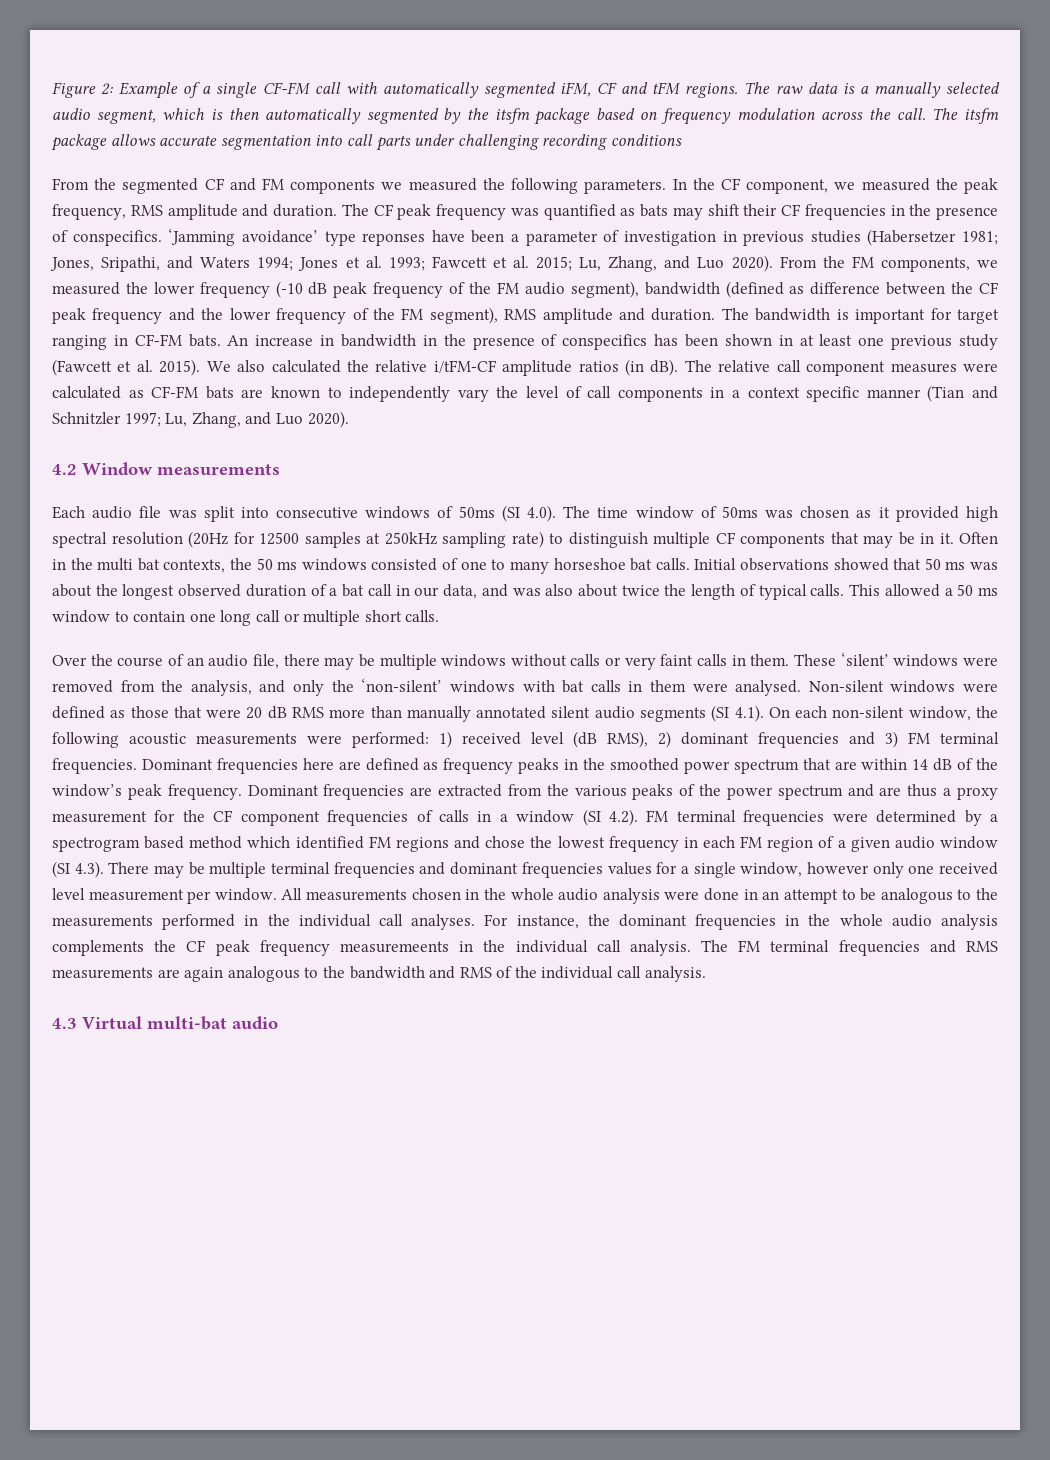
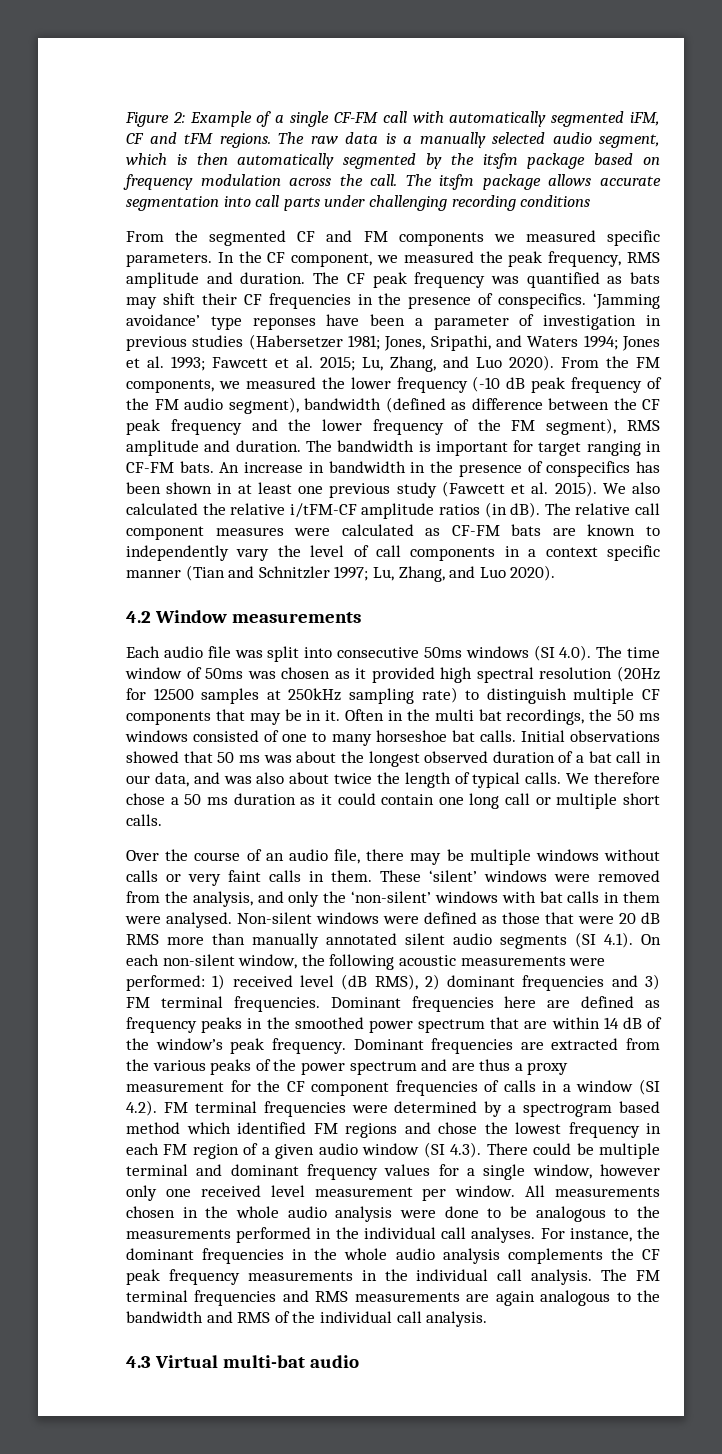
[482,178,579,194] the following -> [606,230,660,246] specific
[365,506,495,519] windows of 50ms -> [423,646,529,658] 50ms windows
[163,559,226,573] contexts, -> [506,709,585,725] recordings,
[849,584,999,597] [52,610,129,623] This allowed a 50 ms window to -> [566,772,661,784] [126,793,376,805] We therefore chose a 50 ms duration as it could
[154,865,185,878] may -> [533,1143,572,1155] could
[333,862,415,878] frequencies -> (188, 1170) none
[521,862,603,878] frequencies -> [307,1164,378,1180] frequency
[743,889,838,904] in an attempt -> (479, 1212) none
[339,941,449,953] measuremeents -> [247,1271,353,1281] measurements

